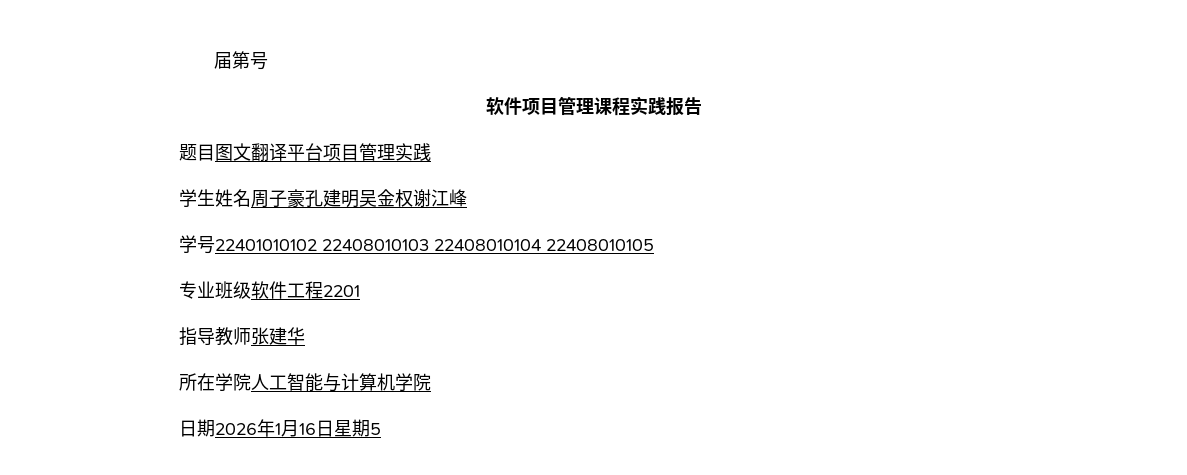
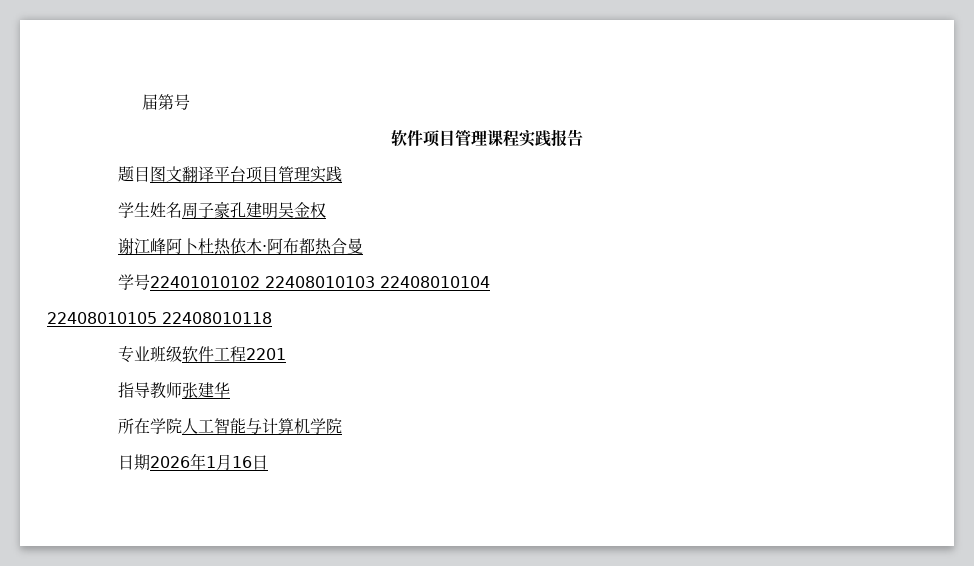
(413, 198) none -> (327, 210) //
(467, 198) none -> [166,238,364,255] 阿卜杜热依木·阿布都热合曼
(541, 245) none -> (491, 282) //
(654, 245) none -> [162,312,272,324] 22408010118
[333,419,381,437] 星期5 -> (269, 462) none

